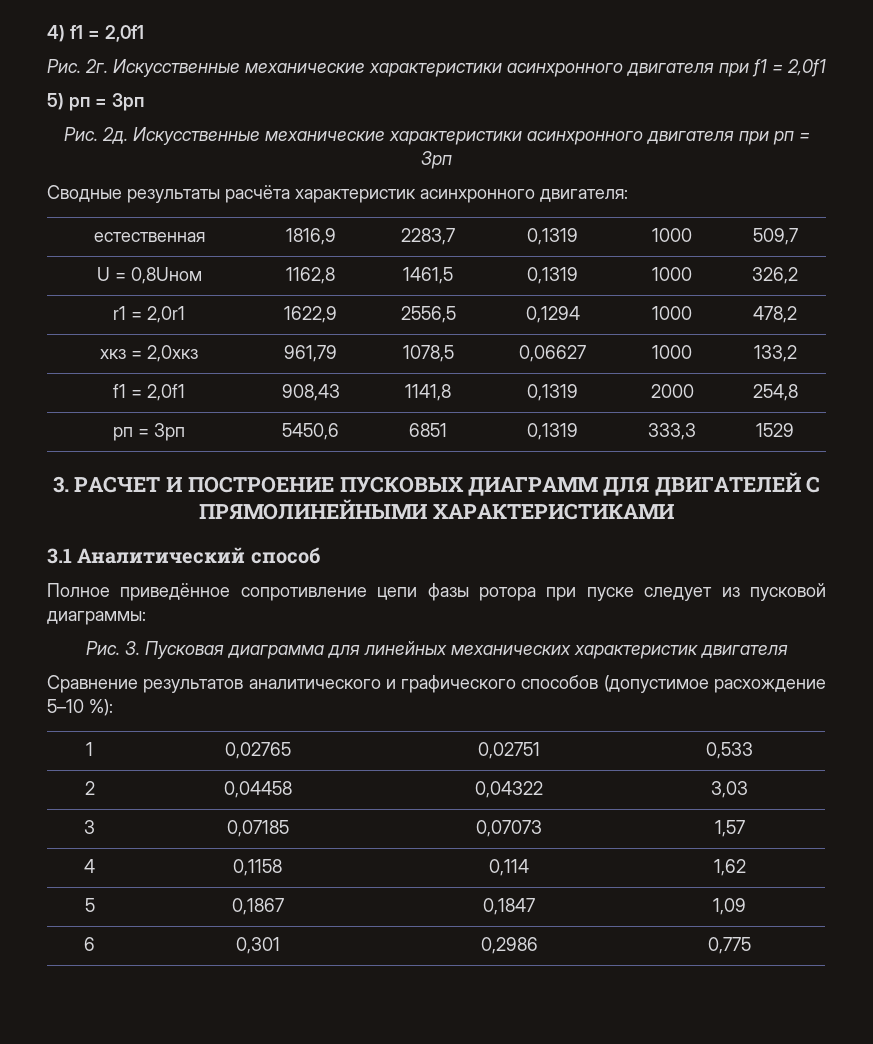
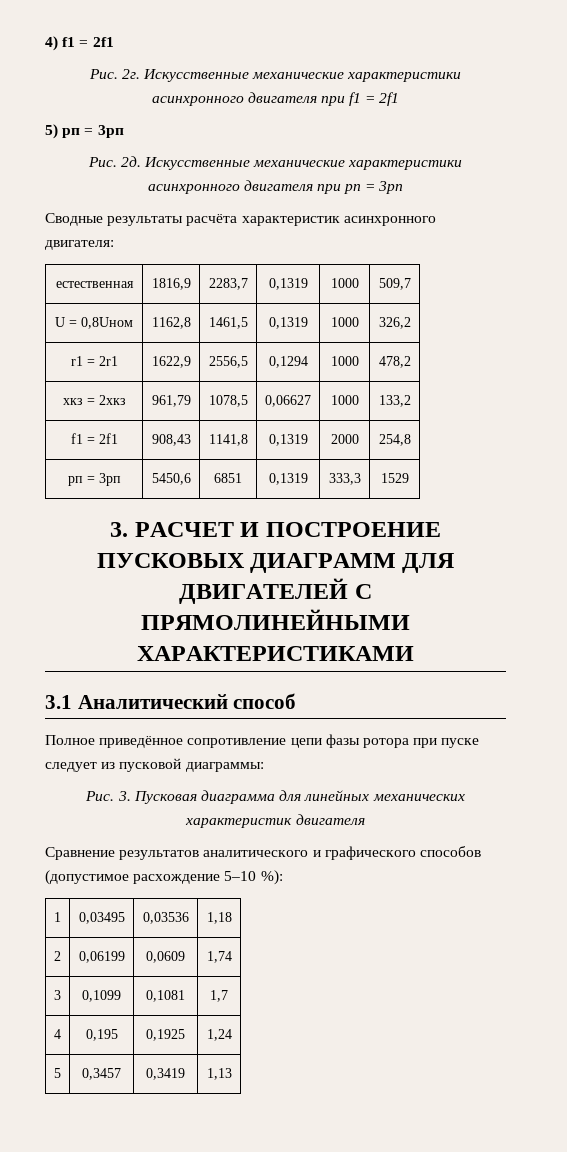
[105,25,144,42] 2,0f1 -> [92,37,114,47] 2f1
[787,59,826,77] 2,0f1 -> [379,92,400,106] 2f1
[147,306,185,323] 2,0r1 -> [98,356,118,366] 2r1
[147,345,198,362] 2,0xкз -> [98,395,126,405] 2xкз
[147,384,185,401] 2,0f1 -> [98,433,118,444] 2f1
[224,742,291,759] [478,742,540,759] [705,742,753,759] [84,781,95,795] [223,781,292,798] [475,781,543,798] [710,781,748,798] [84,820,95,834] [226,820,289,837] [476,820,542,837] [714,820,745,837] [84,859,95,873] [233,859,282,876] [489,859,529,876] [713,859,746,876] [84,898,95,912] [231,898,284,915] [483,898,535,915] [712,898,746,915] [84,937,95,951] [235,937,280,954] [480,937,538,954] [707,937,751,954] 0,02765 | 0,02751 | 0,533 // 2 | 0,04458 | 0,04322 | 3,03 // 3 | 0,07185 | 0,07073 | 1,57 // 4 | 0,1158 | 0,114 | 1,62 // 5 | 0,1867 | 0,1847 | 1,09 // 6 | 0,301 | 0,2986 | 0,775 -> [78,912,125,924] [142,912,189,924] [206,912,232,924] [54,951,61,961] [78,951,125,963] [146,951,185,963] [206,951,232,963] [54,990,61,1000] [82,990,121,1002] [146,990,185,1002] [210,990,228,1002] [54,1029,61,1039] [85,1029,118,1041] [146,1029,185,1041] [206,1029,232,1041] [54,1068,61,1078] [82,1068,121,1080] [146,1068,185,1080] [206,1068,232,1080] 0,03495 | 0,03536 | 1,18 // 2 | 0,06199 | 0,0609 | 1,74 // 3 | 0,1099 | 0,1081 | 1,7 // 4 | 0,195 | 0,1925 | 1,24 // 5 | 0,3457 | 0,3419 | 1,13

